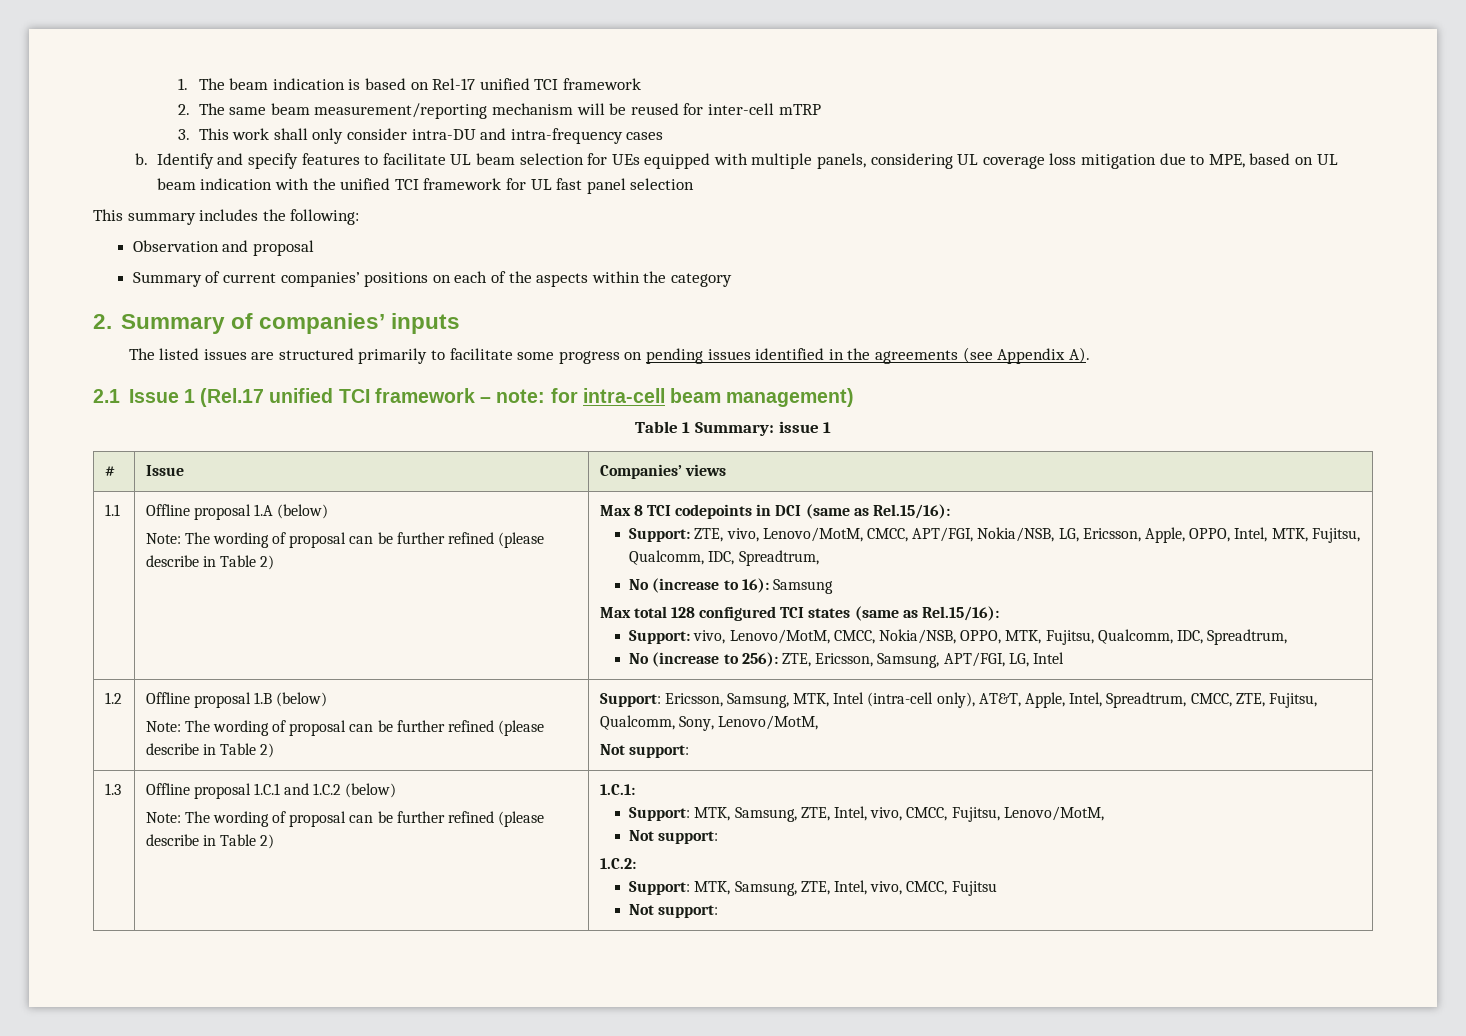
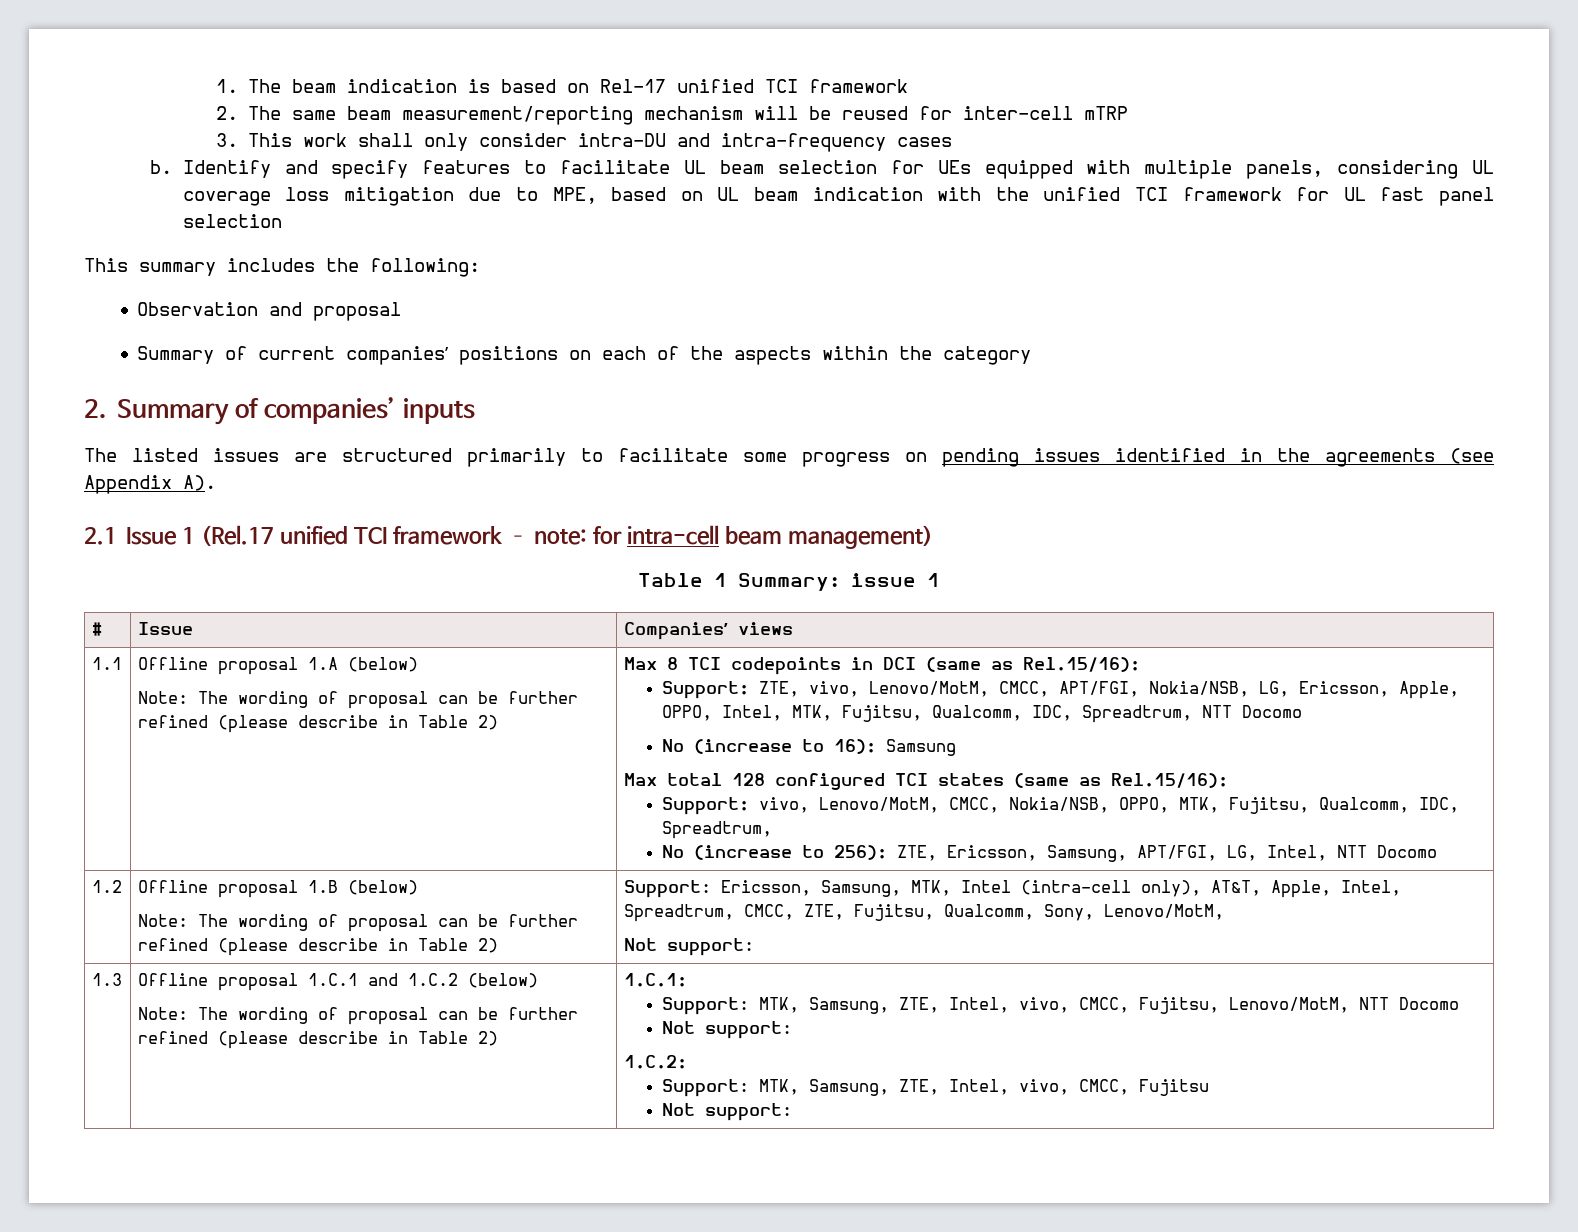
(819, 558) none -> [1201,705,1302,718] NTT Docomo
[1032,652,1064,664] Intel -> [1266,845,1437,861] Intel, NTT Docomo
(1104, 813) none -> [1358,997,1459,1010] NTT Docomo

